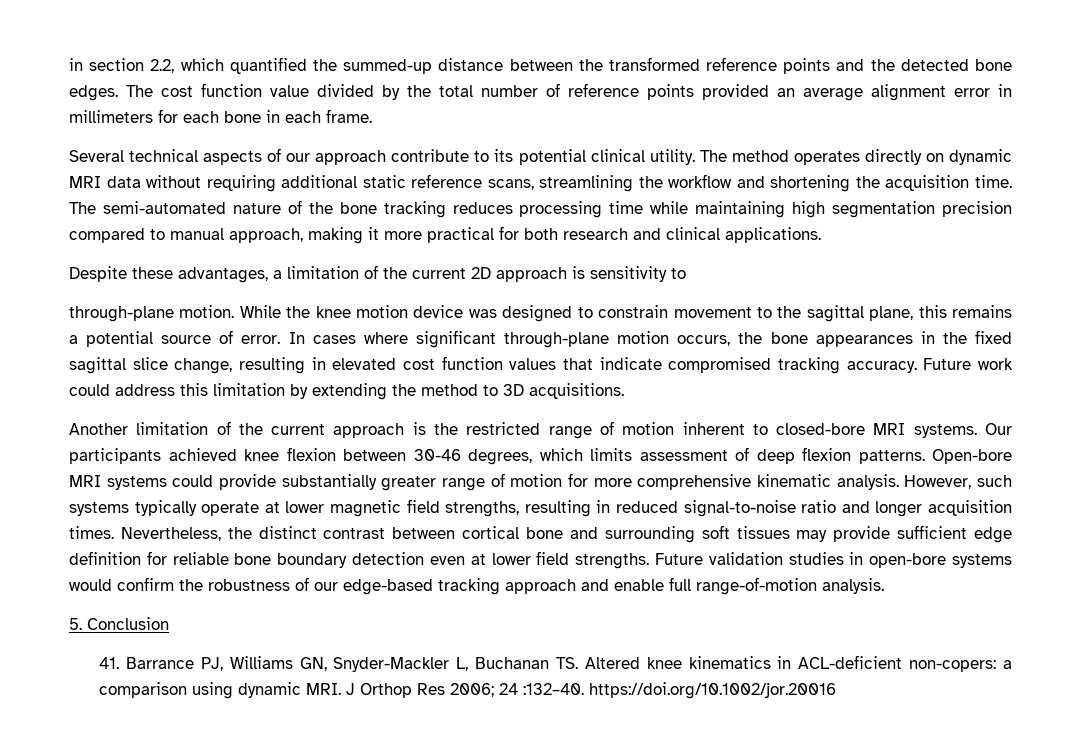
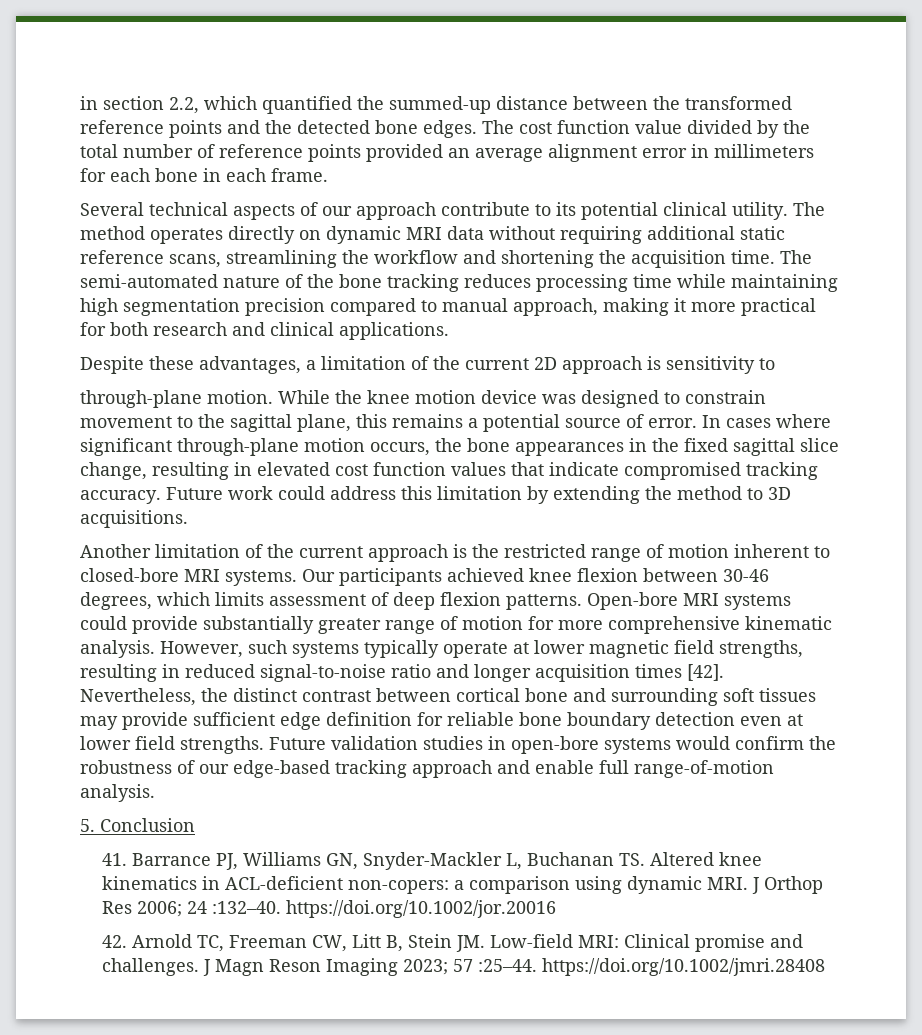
[69,526,114,539] times. -> [635,664,724,681] times [42].
(837, 690) none -> [101,934,803,952] [101,958,825,976] // 42. Arnold TC, Freeman CW, Litt B, Stein JM. Low-field MRI: Clinical promise and challenges. J Magn Reson Imaging 2023; 57 :25–44. https://doi.org/10.1002/jmri.28408

